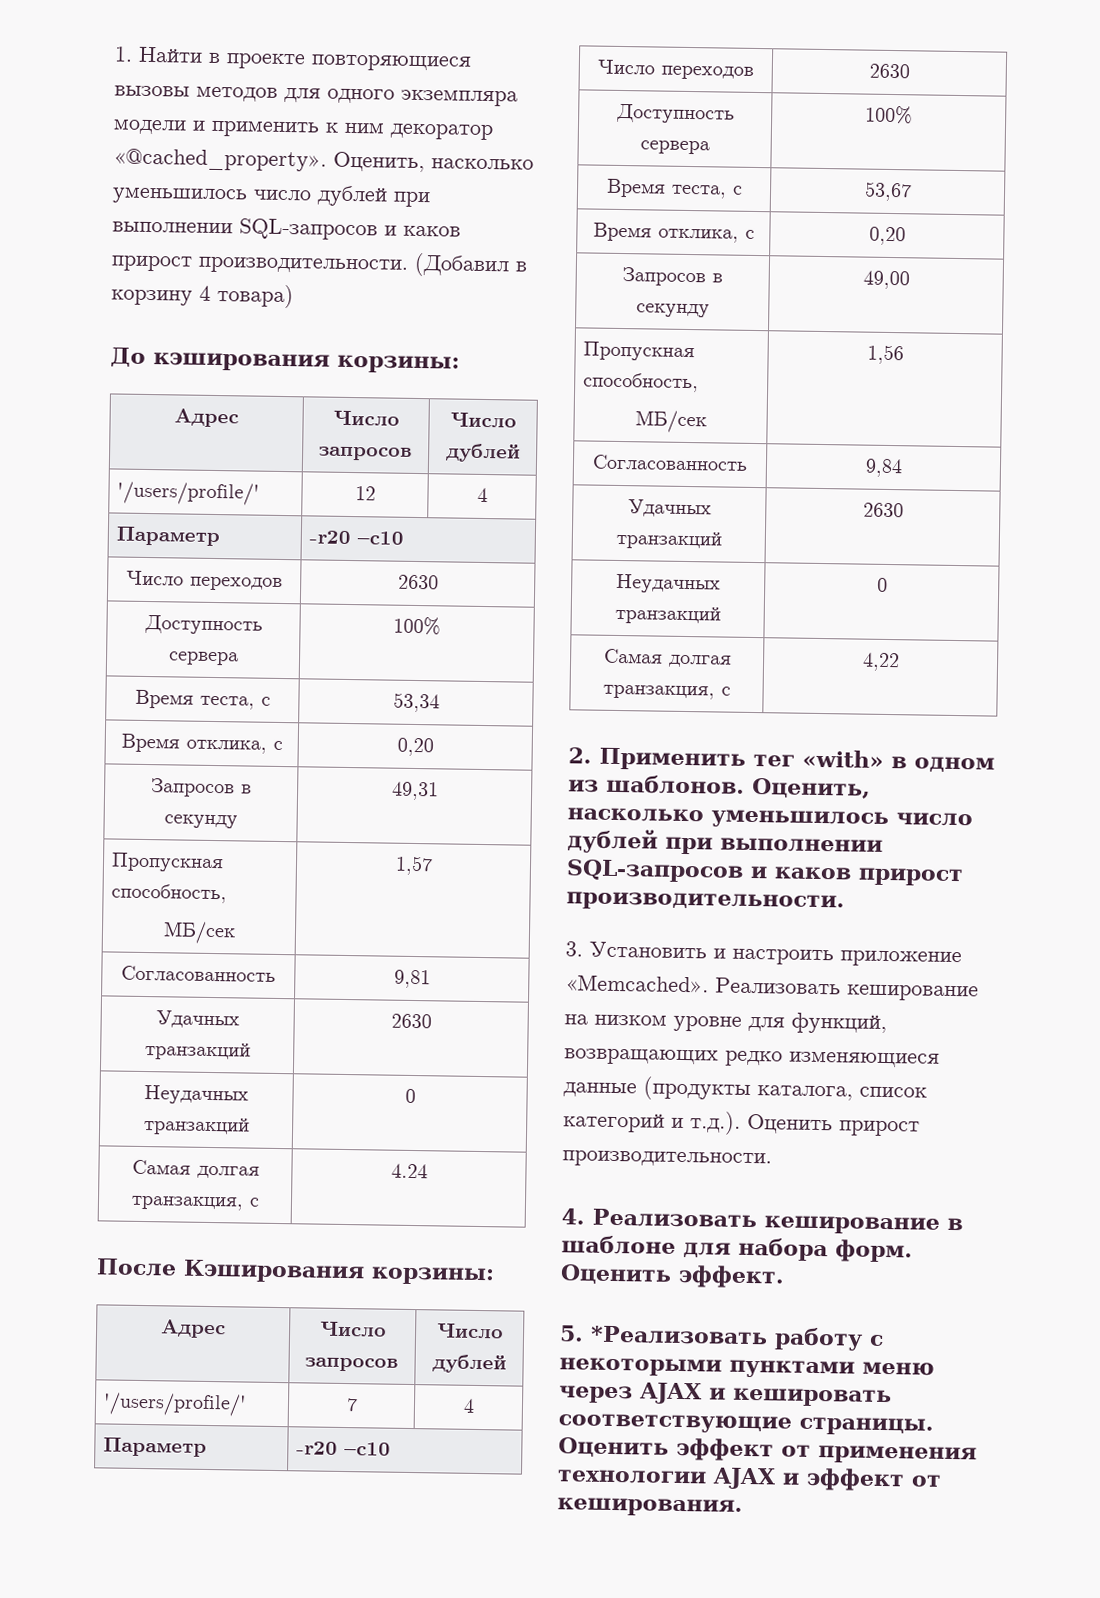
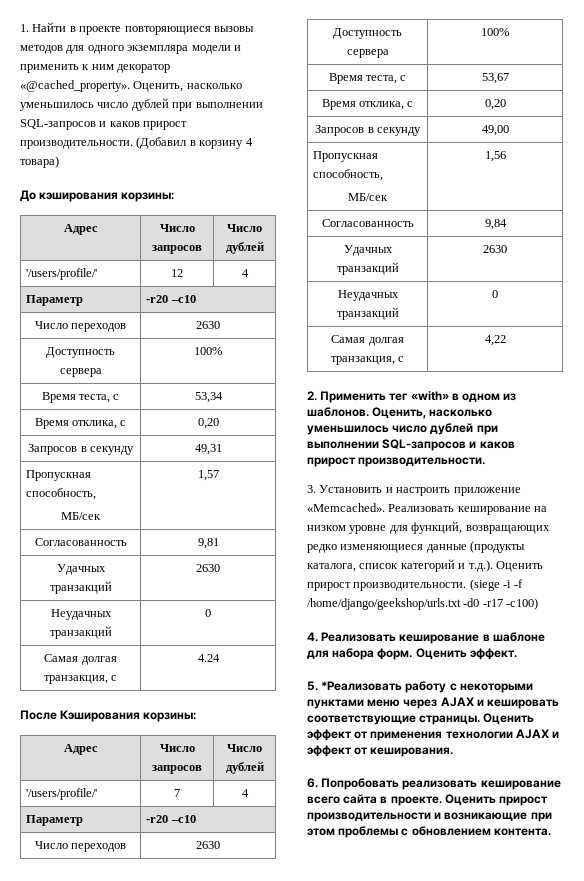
(772, 1159) none -> [469,579,523,591] [307,598,539,610] (siege -i -f /home/django/geekshop/urls.txt -d0 -r17 -c100)
(743, 1507) none -> [307,778,561,790] [307,794,549,806] [307,812,552,822] [307,826,551,838] // 6. Попробовать реализовать кеширование всего сайта в проекте. Оценить прирост производительности и возникающие при этом проблемы с обновлением контента.

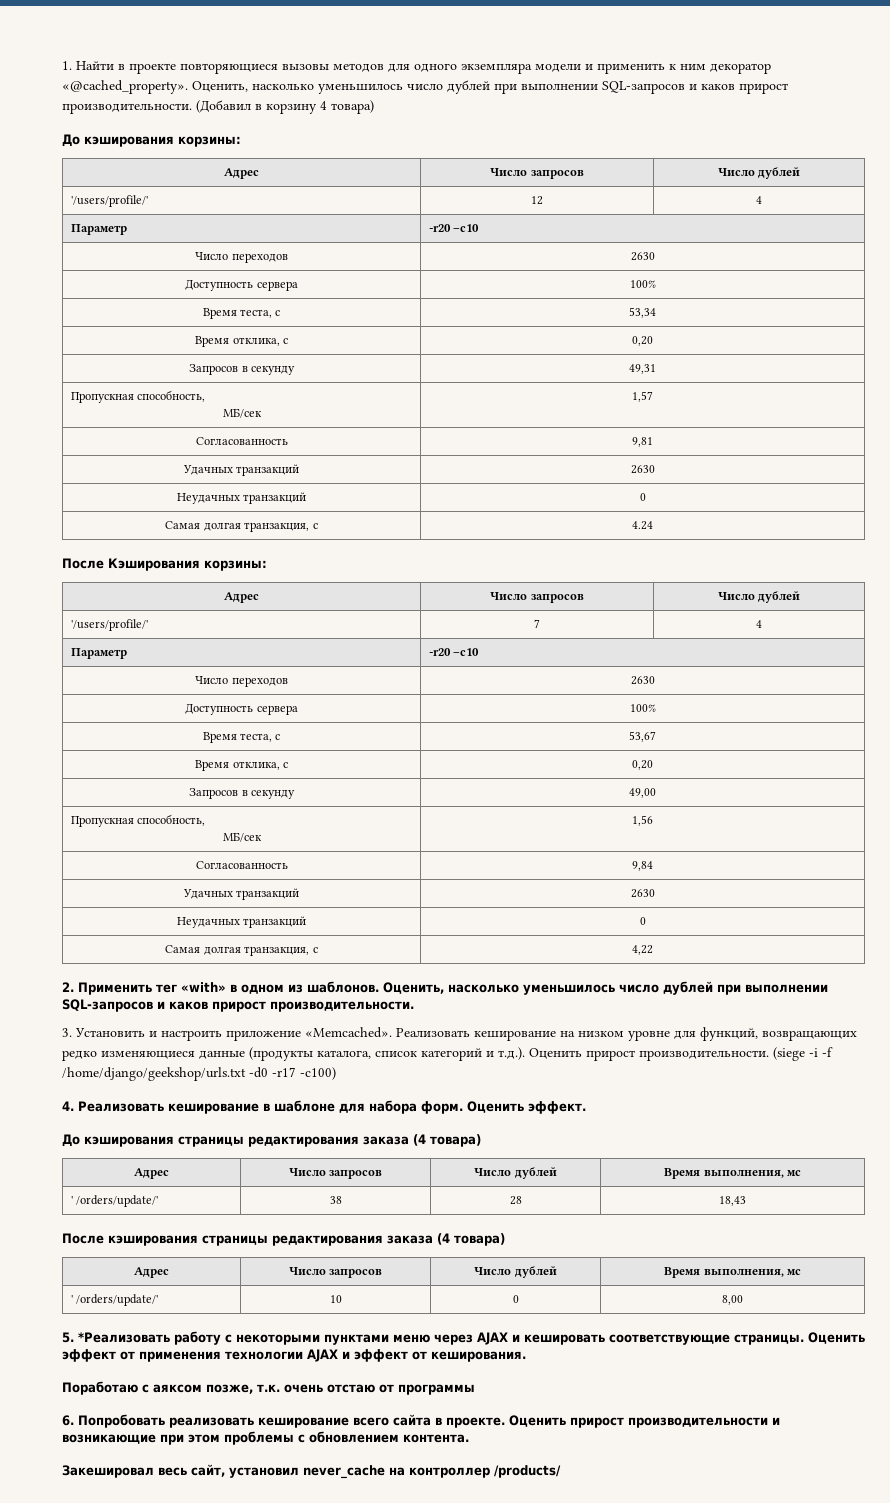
(517, 654) none -> [62,1134,481,1147] [134,1168,169,1179] [288,1168,383,1179] [474,1167,557,1179] [664,1168,801,1179] [70,1195,159,1207] [329,1196,342,1204] [509,1196,522,1205] [719,1196,746,1206] [62,1233,505,1246] [134,1267,169,1278] [288,1267,383,1278] [474,1266,557,1278] [664,1267,801,1278] [70,1294,159,1306] [329,1295,342,1303] [512,1295,519,1303] [722,1295,743,1305] // До кэширования страницы редактирования заказа (4 товара) // Адрес | Число запросов | Число дублей | Время выполнения, мс // ' /orders/update/' | 38 | 28 | 18,43 // После кэширования страницы редактирования заказа (4 товара) // Адрес | Число запросов | Число дублей | Время выполнения, мс // ' /orders/update/' | 10 | 0 | 8,00
(454, 752) none -> [62,1381,475,1395] // Поработаю с аяксом позже, т.к. очень отстаю от программы
(551, 832) none -> [62,1464,561,1479] // Закешировал весь сайт, установил never_cache на контроллер /products/

